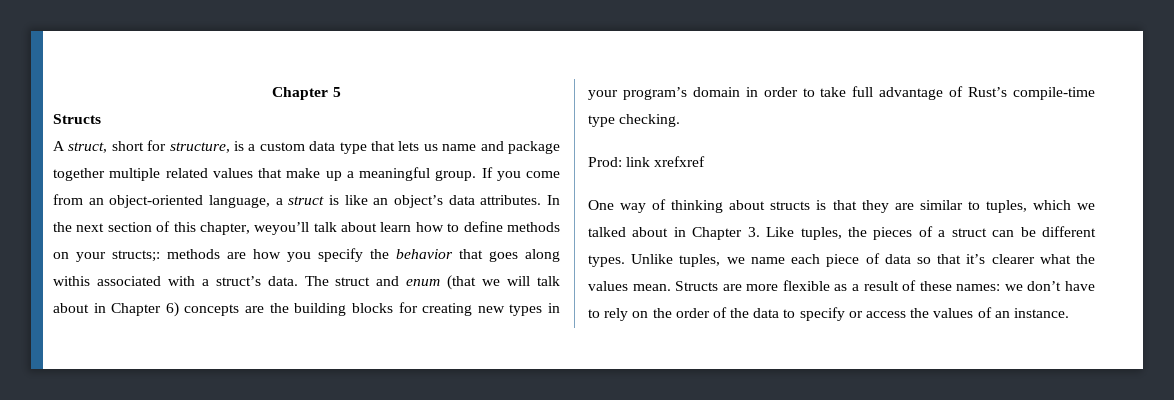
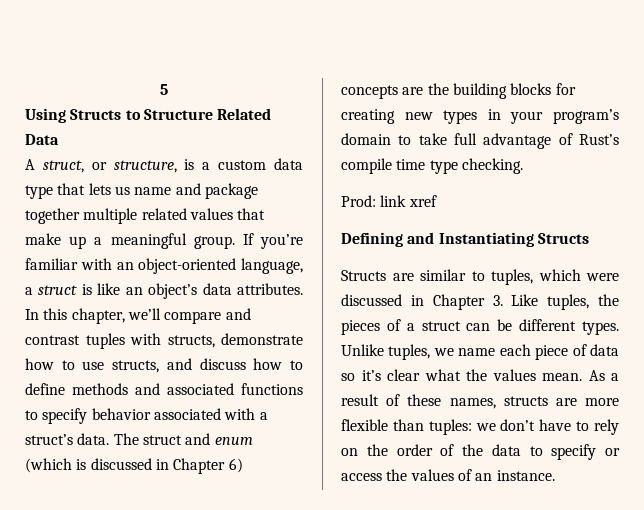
[272,87,329,100] Chapter -> (160, 89) none
[53,114,101,124] Structs -> [25,108,272,123] [25,134,59,145] Using Structs to Structure Related Data
[111,140,167,151] short for -> [91,162,107,170] or
[496,171,560,181] [53,194,83,205] you come from -> [260,234,303,249] [25,258,112,270] you’re familiar with
[53,221,560,235] [53,248,560,262] [53,276,90,286] the next section of this chapter, weyou’ll talk about learn how to define methods on your structs;: methods are how you specify the behavior that goes along withis -> [43,308,251,324] [25,333,303,349] [25,358,304,373] [25,383,303,395] [25,408,151,424] this chapter, we’ll compare and contrast tuples with structs, demonstrate how to use structs, and discuss how to define methods and associated functions to specify behavior
[447,275,560,290] [53,303,89,313] (that we will talk about -> [25,458,152,473] (which is discussed
[745,87,798,97] in order -> (391, 139) none
[1013,87,1095,100] compile-time -> [341,158,426,174] compile time
[654,156,706,167] [588,199,889,213] xrefxref // One way of thinking about structs is that they -> [408,195,437,207] [341,232,589,247] [341,270,386,281] xref // Defining and Instantiating Structs // Structs
[1076,203,1095,210] [588,227,669,237] we talked about -> [586,273,619,281] [341,294,402,306] were discussed
[937,254,1035,264] that it’s clearer -> [361,369,420,381] it’s clear
[675,280,1001,291] Structs are more flexible as a result of these names: -> [588,370,619,381] [341,394,619,409] [341,419,472,435] As a result of these names, structs are more flexible than tuples:

